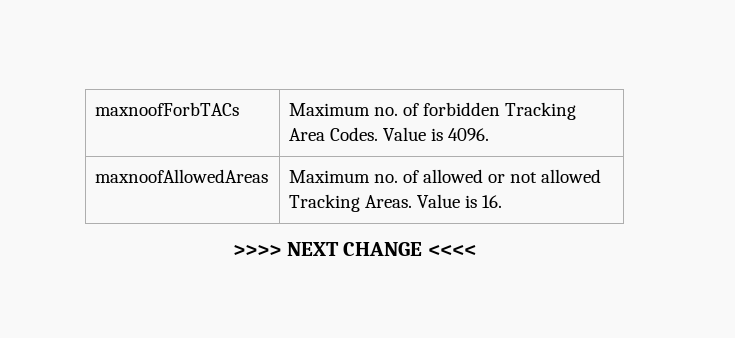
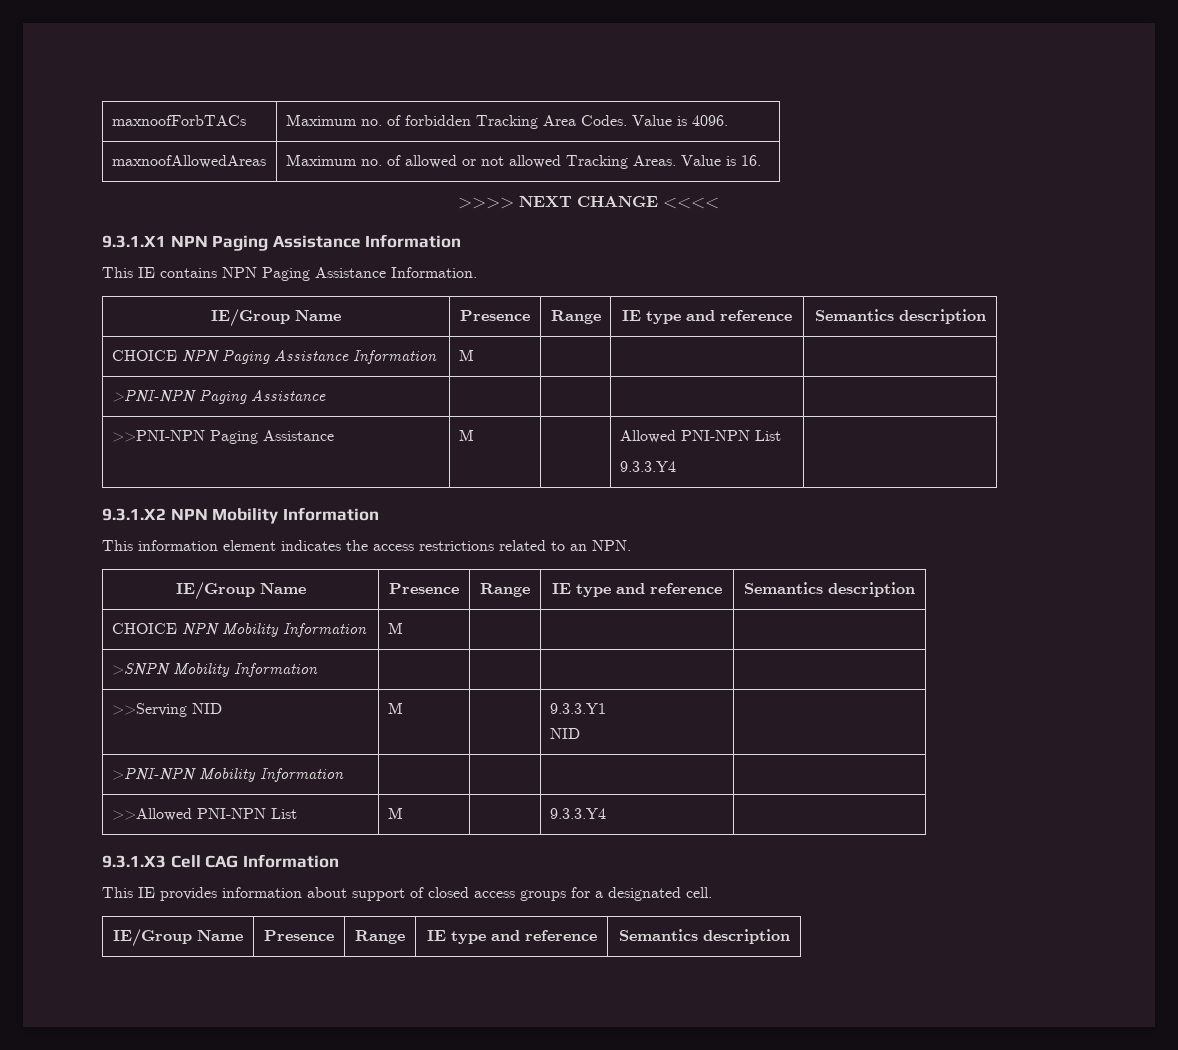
(476, 250) none -> [102,234,462,251] [102,267,477,281] [211,309,341,327] [460,310,530,321] [550,310,601,324] [622,310,792,324] [814,309,986,324] [111,349,437,364] [458,349,474,361] [111,389,326,404] [111,430,334,444] [458,429,474,441] [619,430,781,443] [619,461,676,472] [102,507,379,524] [102,540,631,551] [175,582,306,600] [389,583,459,594] [480,583,530,597] [552,583,722,597] [744,582,915,597] [111,622,367,637] [387,622,403,634] [111,662,318,677] [111,703,222,717] [387,702,403,714] [549,703,606,714] [549,728,580,739] [111,767,344,782] [111,808,297,821] [387,807,403,819] [549,808,606,819] [102,854,339,868] [102,887,712,901] [113,929,243,947] [264,930,334,941] [355,930,405,944] [426,930,597,944] [618,929,790,944] // 9.3.1.X1 NPN Paging Assistance Information // This IE contains NPN Paging Assistance Information. // IE/Group Name | Presence | Range | IE type and reference | Semantics description // CHOICE NPN Paging Assistance Information | M | | | // >PNI-NPN Paging Assistance | | | | // >>PNI-NPN Paging Assistance | M | | Allowed PNI-NPN List // 9.3.3.Y4 | // 9.3.1.X2 NPN Mobility Information // This information element indicates the access restrictions related to an NPN. // IE/Group Name | Presence | Range | IE type and reference | Semantics description // CHOICE NPN Mobility Information | M | | | // >SNPN Mobility Information | | | | // >>Serving NID | M | | 9.3.3.Y1 // NID | // >PNI-NPN Mobility Information | | | | // >>Allowed PNI-NPN List | M | | 9.3.3.Y4 | // 9.3.1.X3 Cell CAG Information // This IE provides information about support of closed access groups for a designated cell. // IE/Group Name | Presence | Range | IE type and reference | Semantics description

